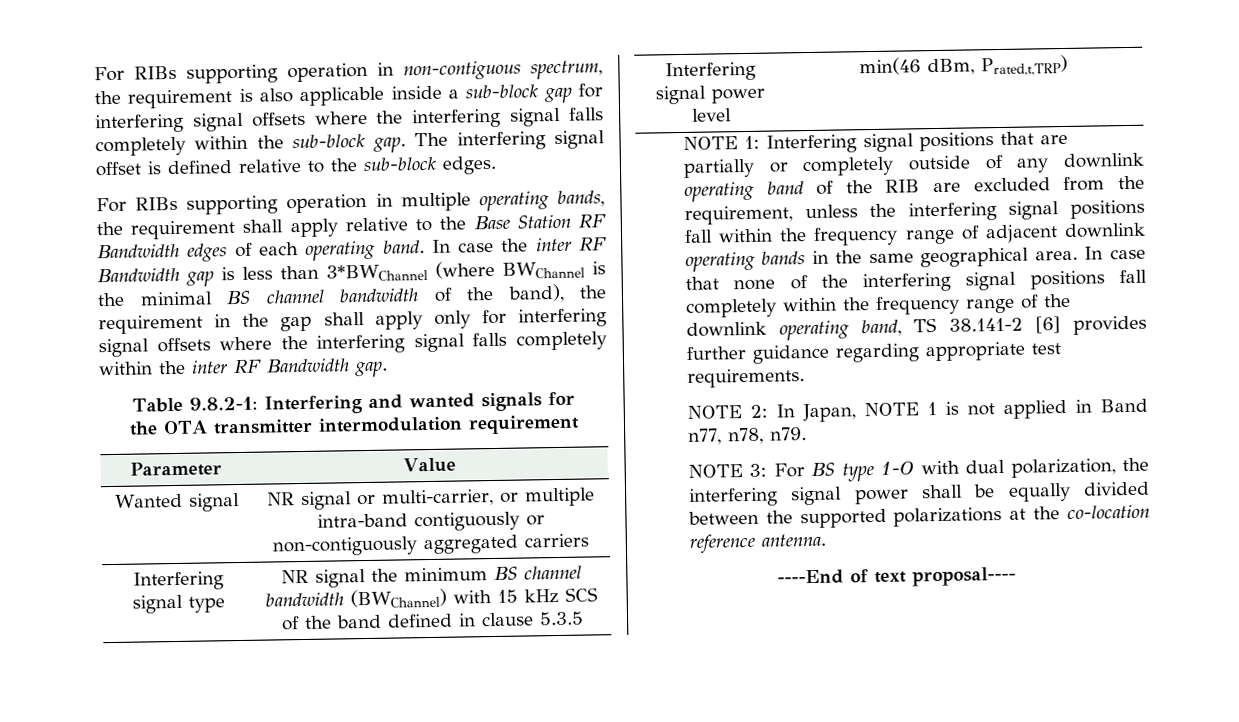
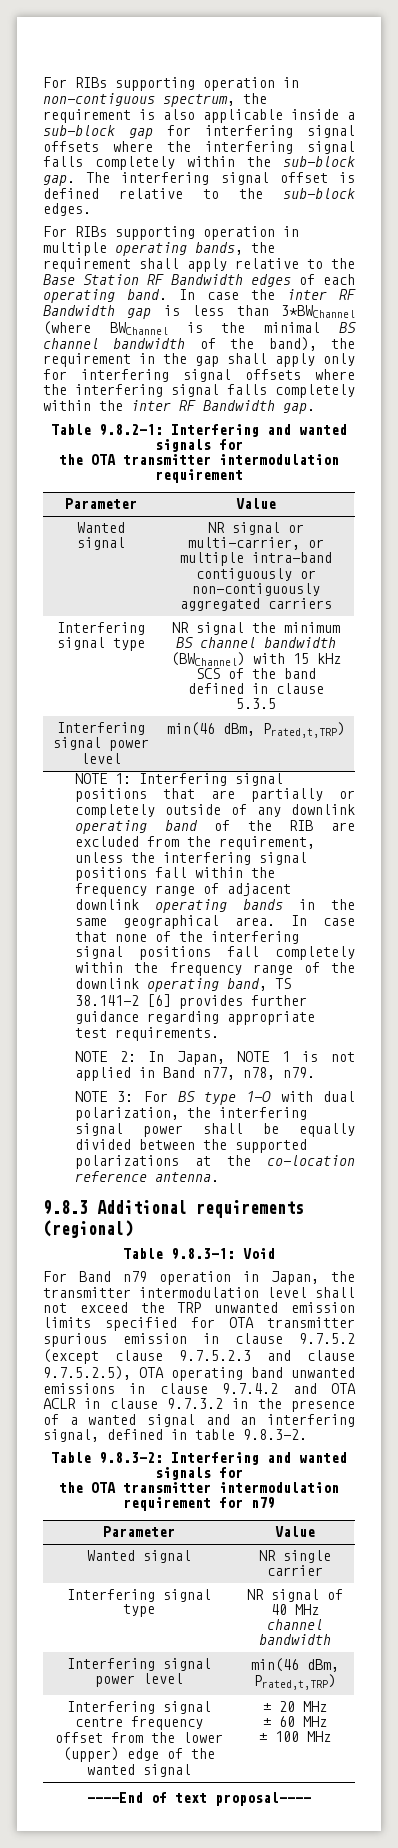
(826, 540) none -> [43,1200,304,1218] [43,1220,133,1238] [123,1248,275,1260] [43,1271,355,1285] [43,1287,355,1298] [43,1302,355,1313] [43,1317,355,1331] [43,1333,355,1347] [43,1349,355,1364] [43,1366,355,1381] [43,1383,356,1394] [43,1398,355,1412] [43,1414,355,1427] [43,1429,307,1442] [51,1452,347,1465] [155,1467,243,1480] [59,1482,339,1493] [123,1497,275,1511] [103,1526,175,1537] [274,1526,315,1537] [87,1550,191,1563] [258,1550,331,1563] [266,1565,323,1576] [67,1589,211,1602] [123,1604,155,1617] [246,1589,343,1602] [270,1604,319,1615] [266,1619,323,1630] [258,1634,331,1645] [67,1658,211,1671] [95,1673,183,1687] [250,1658,339,1672] [253,1674,336,1690] [67,1701,211,1714] [75,1716,203,1730] [55,1732,223,1743] [63,1747,215,1762] [87,1764,191,1777] [262,1701,327,1712] [262,1716,327,1727] [258,1731,331,1742] // 9.8.3 Additional requirements (regional) // Table 9.8.3-1: Void // For Band n79 operation in Japan, the transmitter intermodulation level shall not exceed the TRP unwanted emission limits specified for OTA transmitter spurious emission in clause 9.7.5.2 (except clause 9.7.5.2.3 and clause 9.7.5.2.5), OTA operating band unwanted emissions in clause 9.7.4.2 and OTA ACLR in clause 9.7.3.2 in the presence of a wanted signal and an interfering signal, defined in table 9.8.3-2. // Table 9.8.3-2: Interfering and wanted signals for // the OTA transmitter intermodulation requirement for n79 // Parameter | Value // Wanted signal | NR single carrier // Interfering signal type | NR signal of 40 MHz channel bandwidth // Interfering signal power level | min(46 dBm, Prated,t,TRP) // Interfering signal centre frequency offset from the lower (upper) edge of the wanted signal | ± 20 MHz // ± 60 MHz // ± 100 MHz

